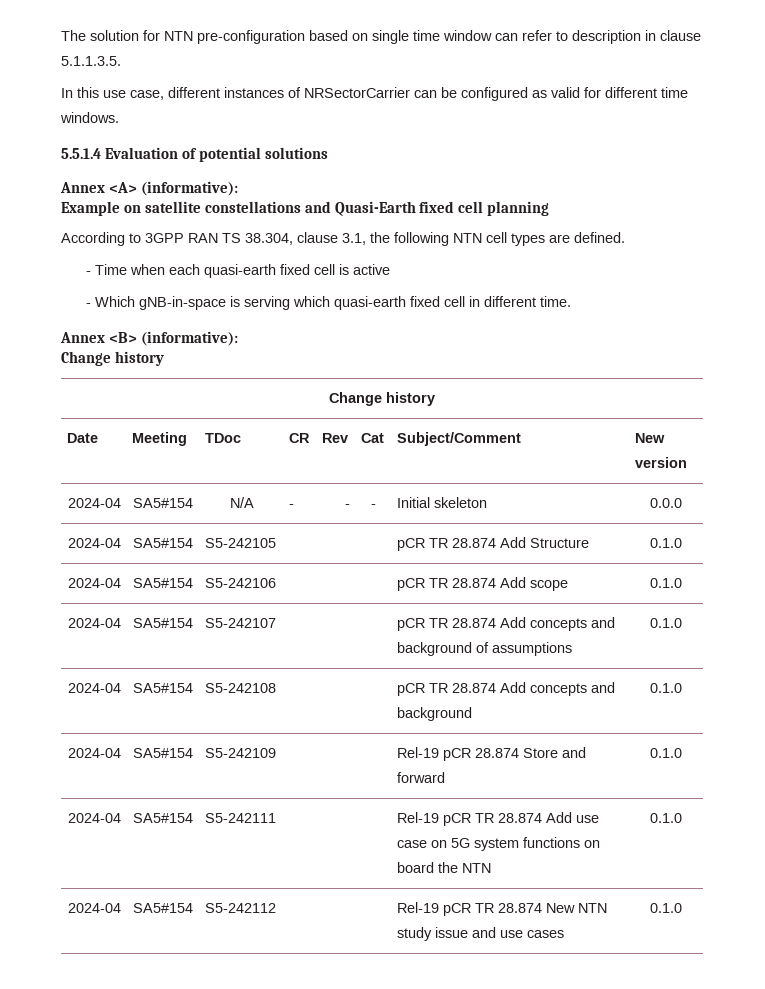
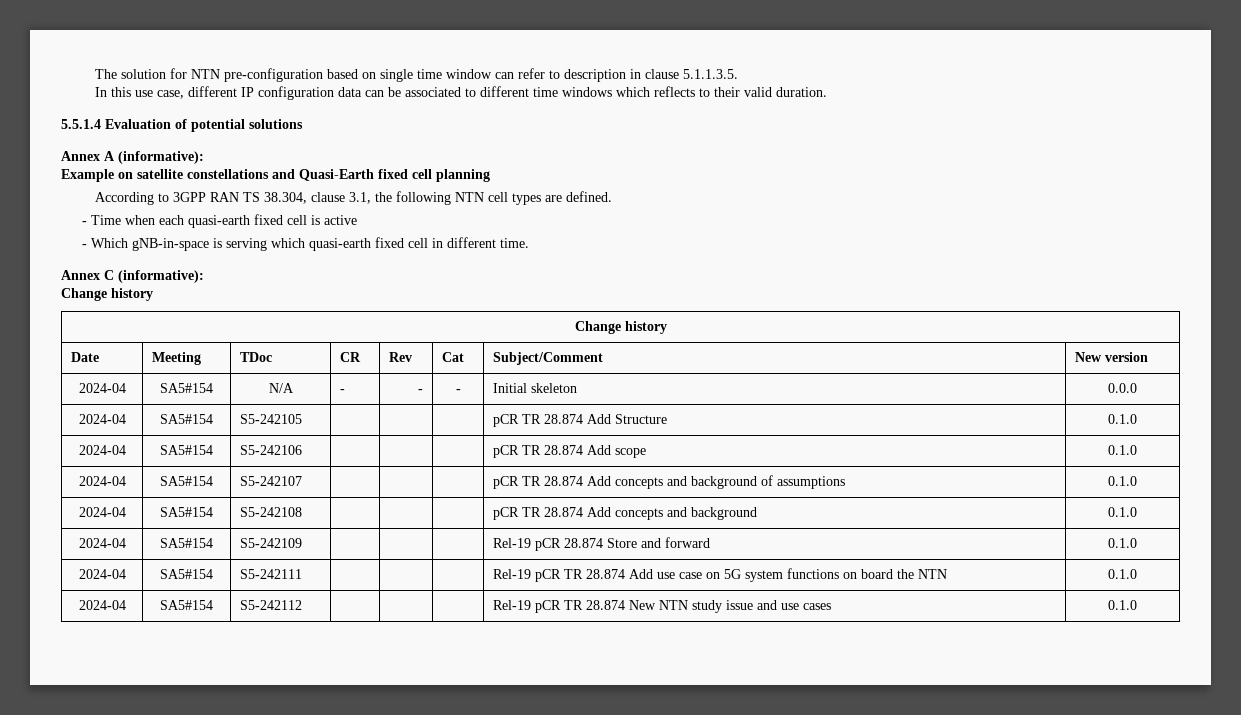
[224,87,688,101] [60,112,119,123] instances of NRSectorCarrier can be configured as valid for different time windows. -> [240,86,827,100] IP configuration data can be associated to different time windows which reflects to their valid duration.
[108,182,137,193] <A> -> [104,151,115,161] A
[108,332,137,343] <B> -> [104,270,114,280] C

